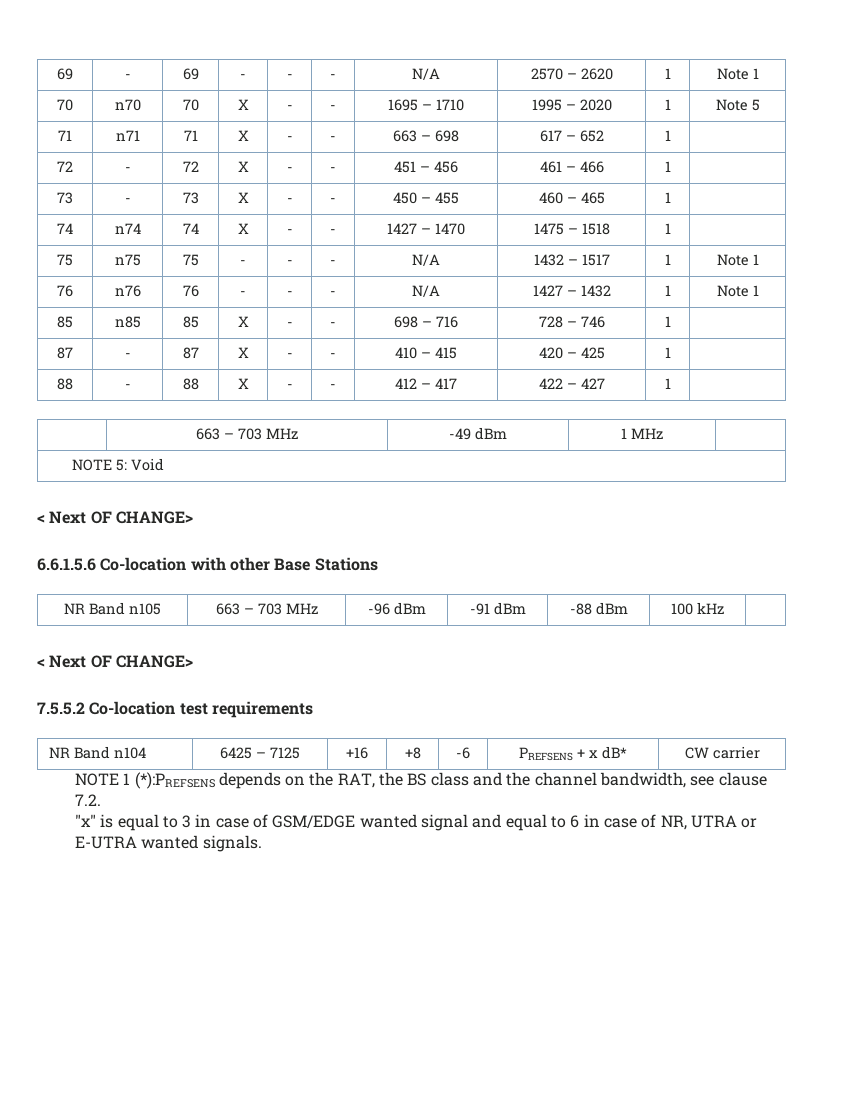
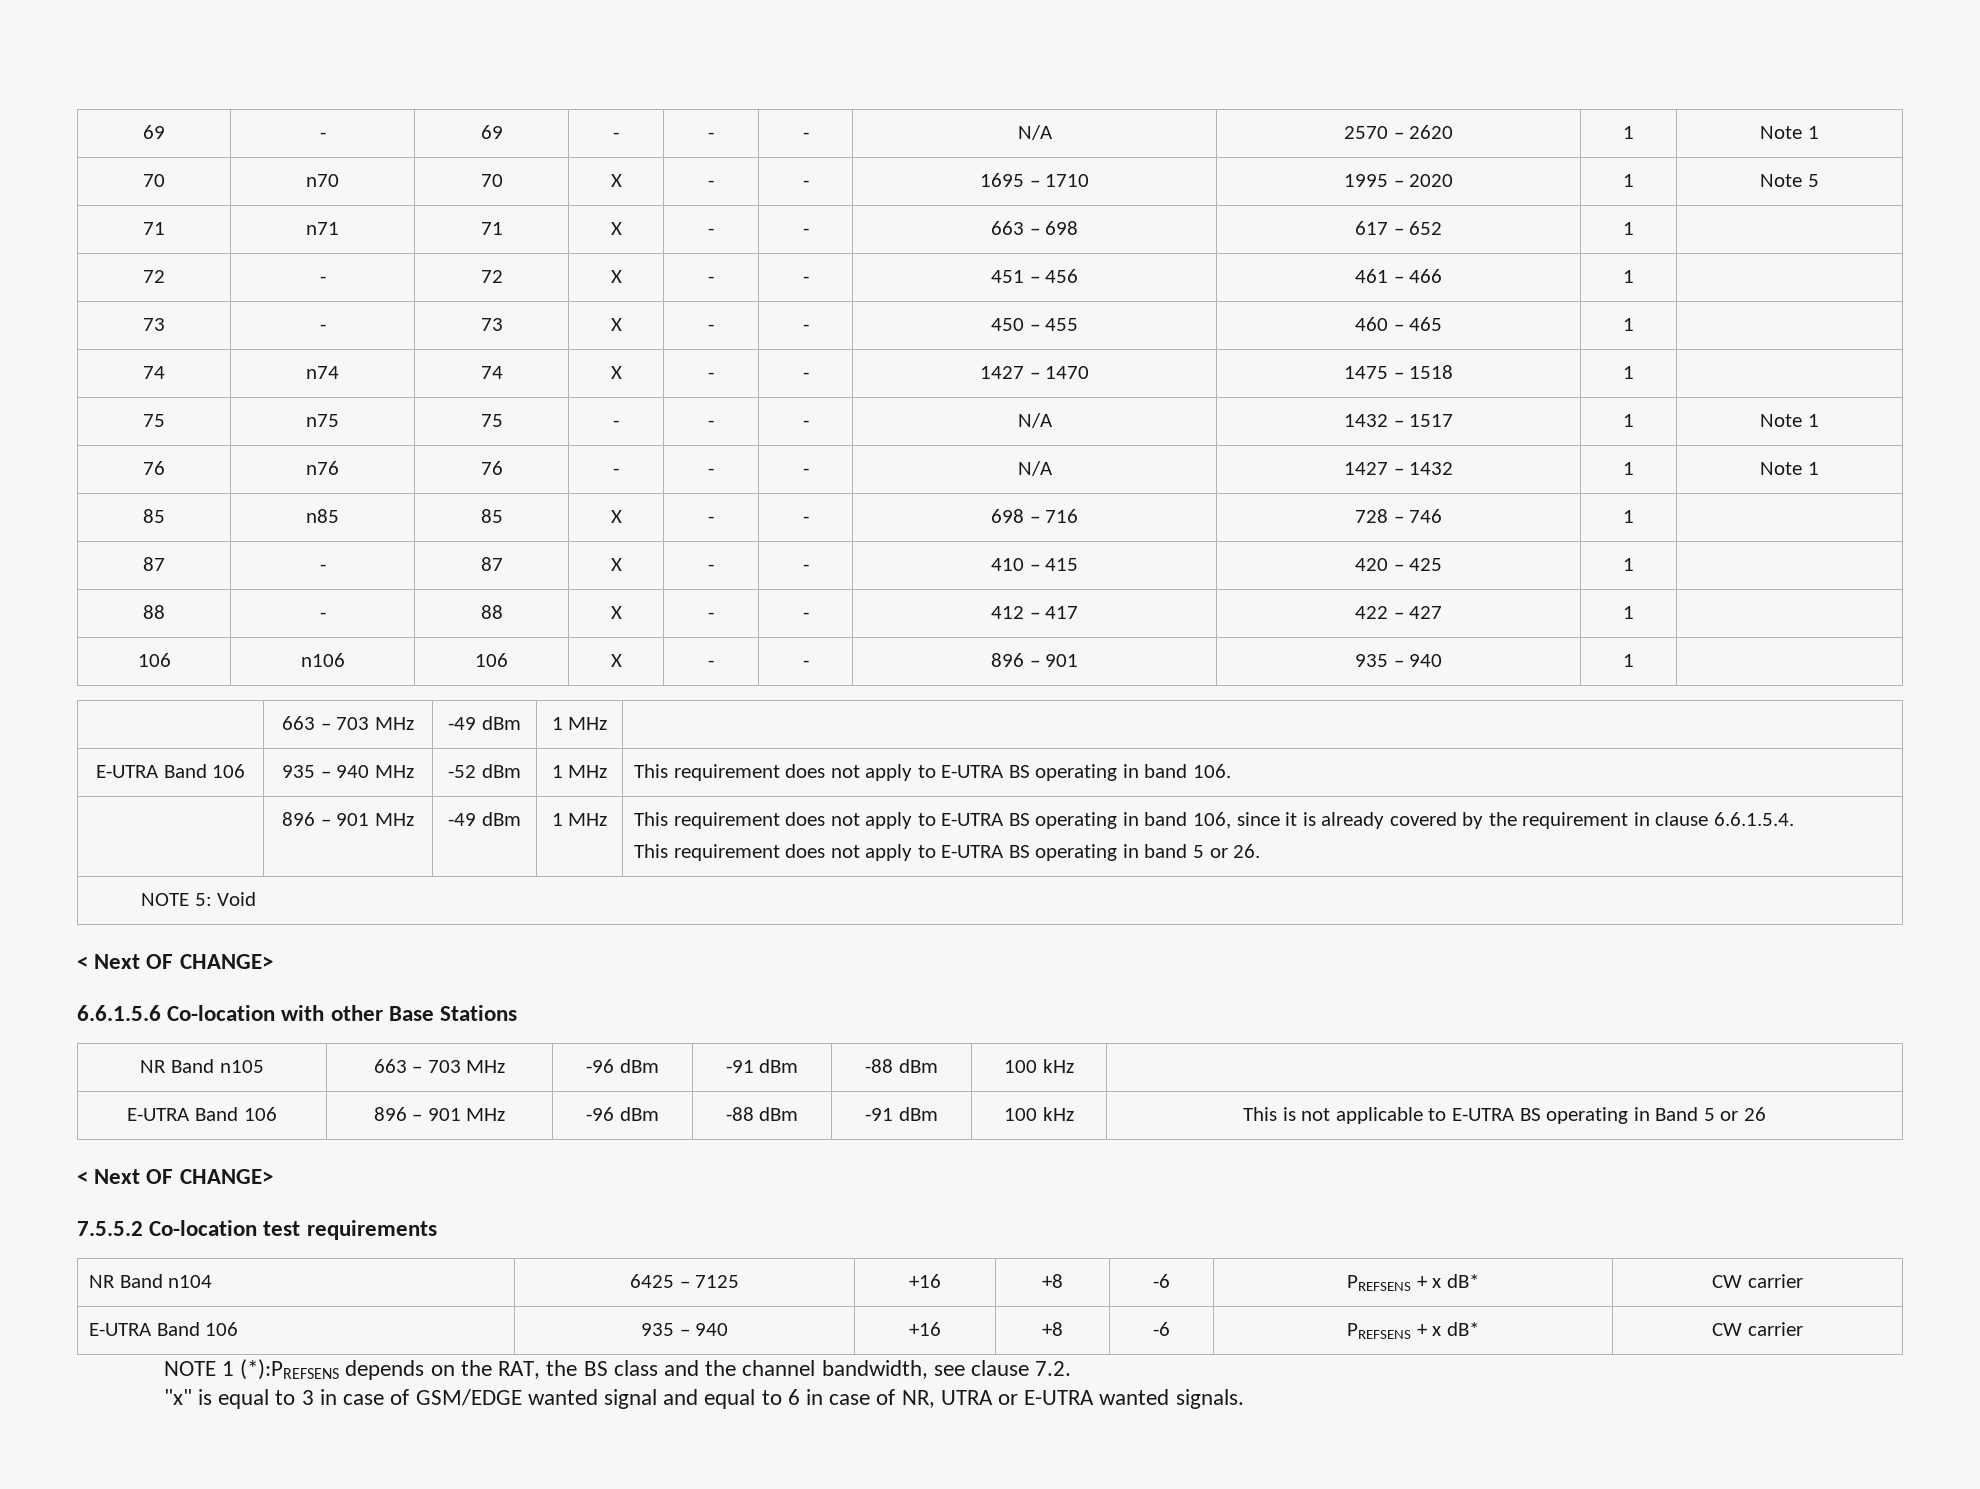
(671, 383) none -> [137,653,171,667] [300,653,345,667] [475,653,508,667] [610,654,622,667] [708,660,714,667] [802,660,809,667] [990,653,1079,667] [1354,654,1443,667] [1623,654,1634,667] // 106 | n106 | 106 | X | - | - | 896 – 901 | 935 – 940 | 1 |
(663, 433) none -> [95,764,246,778] [282,765,414,778] [448,764,521,778] [551,765,608,778] [634,764,1232,781] [282,812,414,826] [448,812,521,826] [551,813,608,826] [634,812,1794,829] [634,844,1261,861] // E-UTRA Band 106 | 935 – 940 MHz | -52 dBm | 1 MHz | This requirement does not apply to E-UTRA BS operating in band 106. // | 896 – 901 MHz | -49 dBm | 1 MHz | This requirement does not apply to E-UTRA BS operating in band 106, since it is already covered by the requirement in clause 6.6.1.5.4. // This requirement does not apply to E-UTRA BS operating in band 5 or 26.
(724, 608) none -> [127,1107,277,1121] [373,1107,506,1121] [586,1107,659,1121] [725,1107,799,1121] [865,1107,938,1121] [1004,1107,1074,1121] [1243,1107,1766,1124] // E-UTRA Band 106 | 896 – 901 MHz | -96 dBm | -88 dBm | -91 dBm | 100 kHz | This is not applicable to E-UTRA BS operating in Band 5 or 26
(760, 752) none -> [89,1322,239,1336] [640,1323,729,1336] [909,1322,941,1336] [1042,1322,1063,1336] [1153,1322,1170,1336] [1347,1322,1479,1339] [1712,1322,1803,1336] // E-UTRA Band 106 | 935 – 940 | +16 | +8 | -6 | PREFSENS + x dB* | CW carrier

